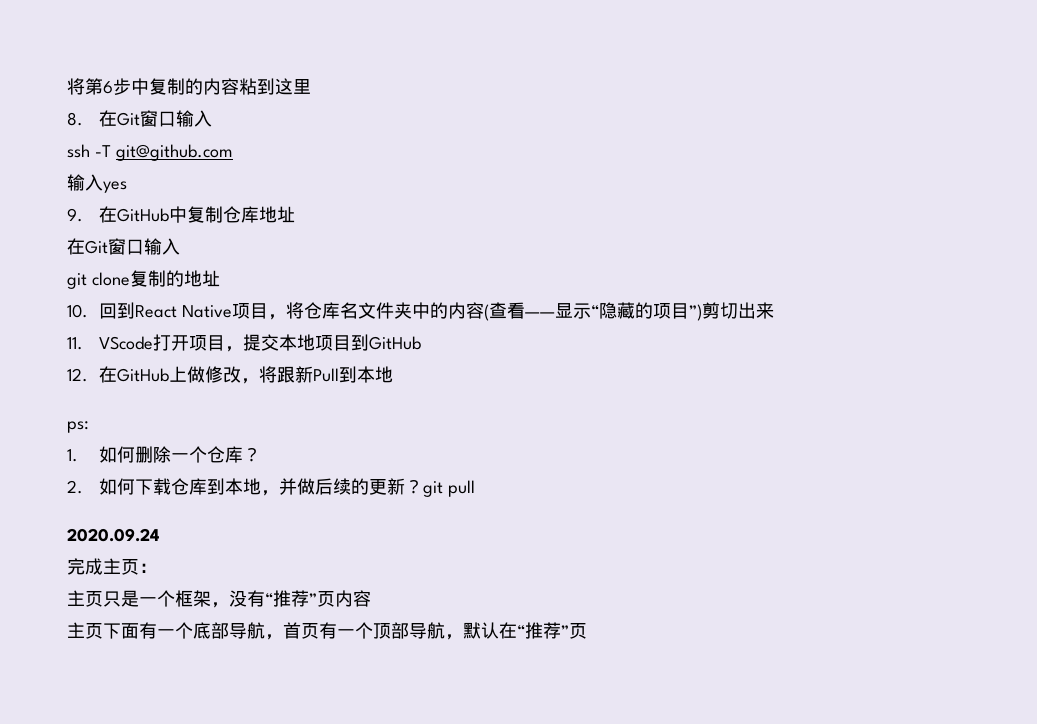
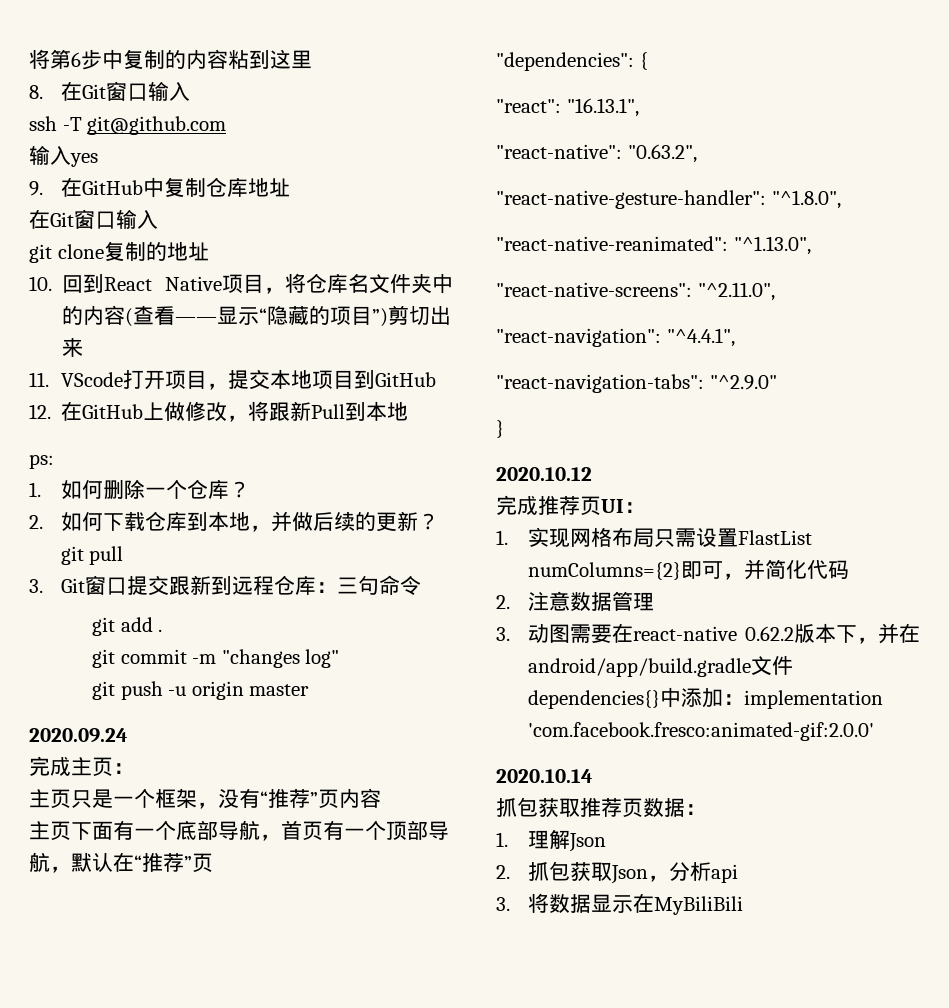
(475, 488) none -> [29,575,421,596] [92,617,163,636] [92,649,340,668] [92,681,310,700] // 3. Git窗口提交跟新到远程仓库：三句命令 // git add . // git commit -m "changes log" // git push -u origin master
(587, 631) none -> [496,52,648,71] [496,98,639,117] [496,144,697,163] [496,190,841,209] [496,236,811,255] [496,282,775,301] [496,328,735,347] [496,374,777,393] [496,420,504,438] [496,467,592,481] [496,495,645,515] [496,527,812,548] [527,559,849,580] [496,591,654,611] [496,623,920,644] [527,656,793,677] [527,687,883,709] [527,722,874,741] [496,769,593,783] [496,797,706,818] [496,829,606,852] [496,861,738,884] [496,893,743,915] // "dependencies": { // "react": "16.13.1", // "react-native": "0.63.2", // "react-native-gesture-handler": "^1.8.0", // "react-native-reanimated": "^1.13.0", // "react-native-screens": "^2.11.0", // "react-navigation": "^4.4.1", // "react-navigation-tabs": "^2.9.0" // } // 2020.10.12 // 完成推荐页UI： // 1.实现网格布局只需设置FlastList numColumns={2}即可，并简化代码 // 2.注意数据管理 // 3.动图需要在react-native 0.62.2版本下，并在android/app/build.gradle文件dependencies{}中添加：implementation 'com.facebook.fresco:animated-gif:2.0.0' // 2020.10.14 // 抓包获取推荐页数据： // 1.理解Json // 2.抓包获取Json，分析api // 3.将数据显示在MyBiliBili

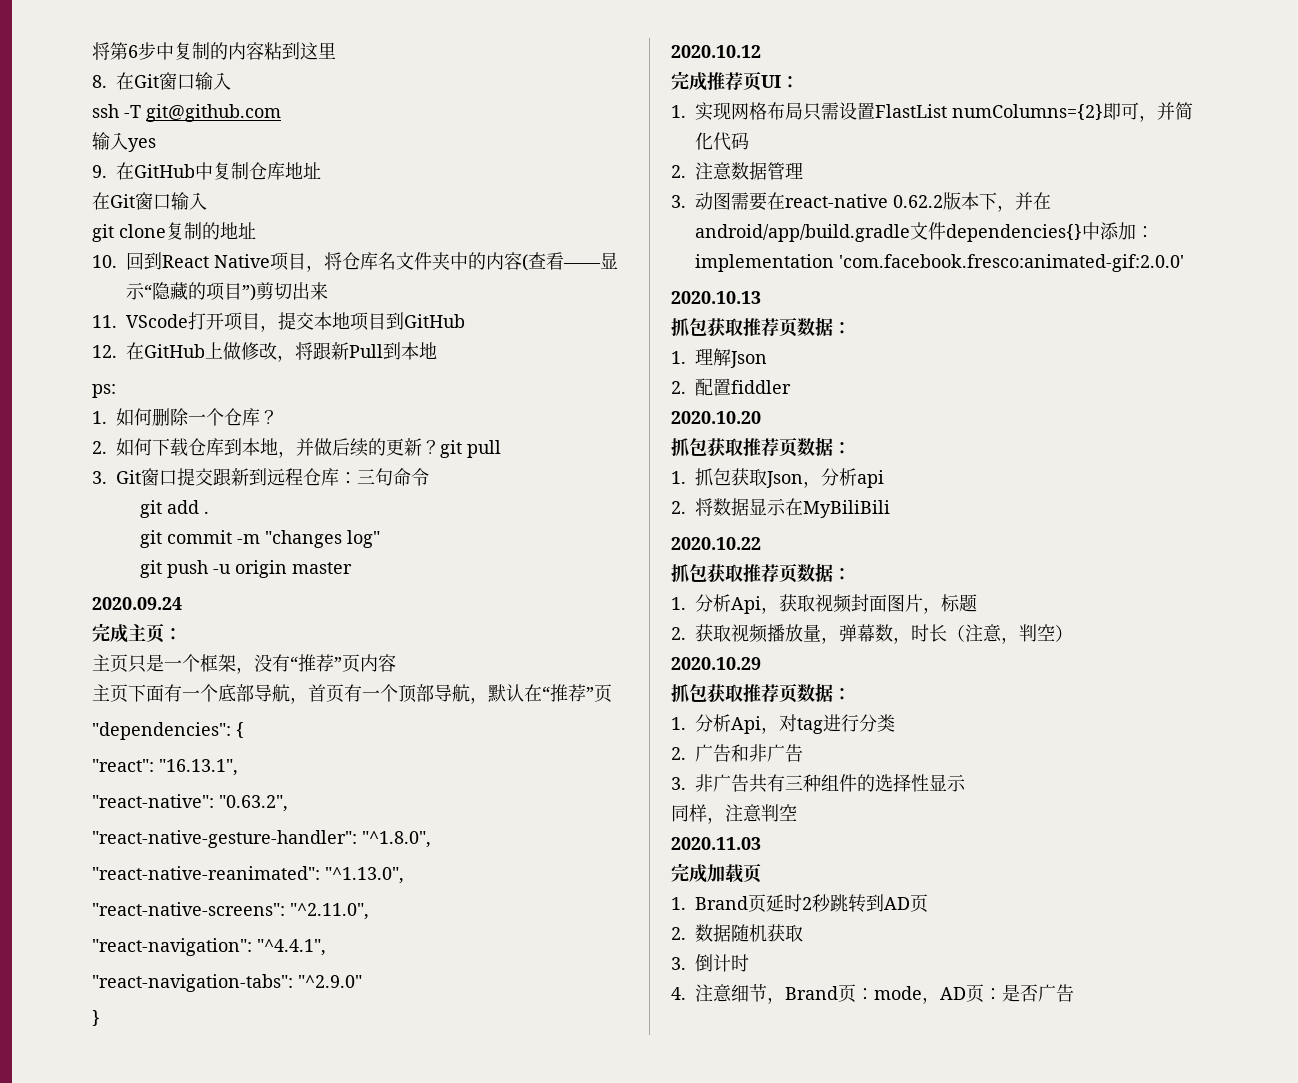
[496,769,593,783] 2020.10.14 -> [671,291,761,304] 2020.10.13
(510, 872) none -> [695,378,792,396] [671,411,761,424] [671,437,851,457] [671,471,686,484] 配置fiddler // 2020.10.20 // 抓包获取推荐页数据： // 1.
[496,897,510,911] 3. -> [671,501,686,514] 2.
(743, 905) none -> [671,537,761,550] [671,563,851,583] [671,594,978,614] [671,624,1074,644] [671,657,761,670] [671,683,851,703] [671,714,896,734] [671,744,804,762] [671,773,967,793] [671,804,797,824] [671,837,761,850] [671,863,761,883] [671,894,929,913] [671,924,804,942] [671,954,750,972] [671,984,1075,1004] // 2020.10.22 // 抓包获取推荐页数据： // 1.分析Api，获取视频封面图片，标题 // 2.获取视频播放量，弹幕数，时长（注意，判空） // 2020.10.29 // 抓包获取推荐页数据： // 1.分析Api，对tag进行分类 // 2.广告和非广告 // 3.非广告共有三种组件的选择性显示 // 同样，注意判空 // 2020.11.03 // 完成加载页 // 1. Brand页延时2秒跳转到AD页 // 2.数据随机获取 // 3.倒计时 // 4.注意细节，Brand页：mode，AD页：是否广告

